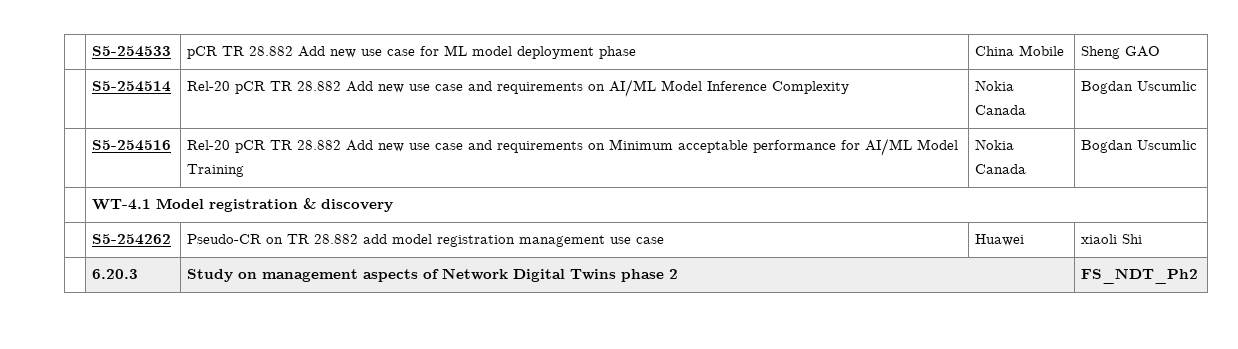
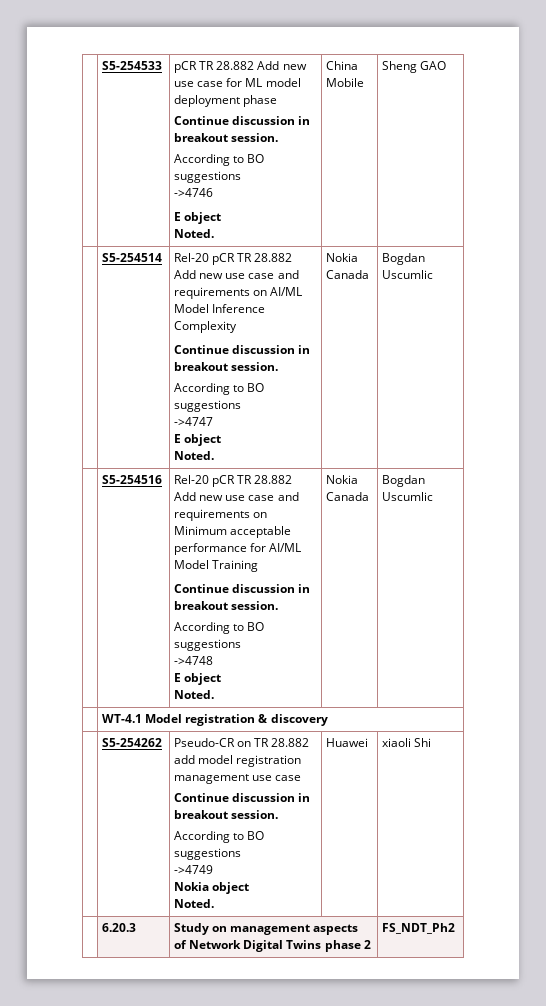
(637, 52) none -> [174,116,311,125] [174,133,279,142] [174,154,265,166] [174,171,242,183] [174,188,214,197] [174,212,222,224] [174,229,215,238] // Continue discussion in breakout session. // According to BO suggestions // ->4746 // E object // Noted.
(850, 87) none -> [174,345,311,354] [174,362,279,371] [174,383,265,395] [174,400,242,412] [174,417,214,426] [174,434,222,446] [174,451,215,460] // Continue discussion in breakout session. // According to BO suggestions // ->4747 // E object // Noted.
(245, 170) none -> [174,584,311,593] [174,601,279,610] [174,622,265,634] [174,639,242,651] [174,656,214,665] [174,673,222,685] [174,690,215,699] // Continue discussion in breakout session. // According to BO suggestions // ->4748 // E object // Noted.
(665, 240) none -> [174,793,311,802] [174,810,279,819] [174,831,265,843] [174,848,242,860] [174,865,214,874] [174,882,250,894] [174,899,215,908] // Continue discussion in breakout session. // According to BO suggestions // ->4749 // Nokia object // Noted.

